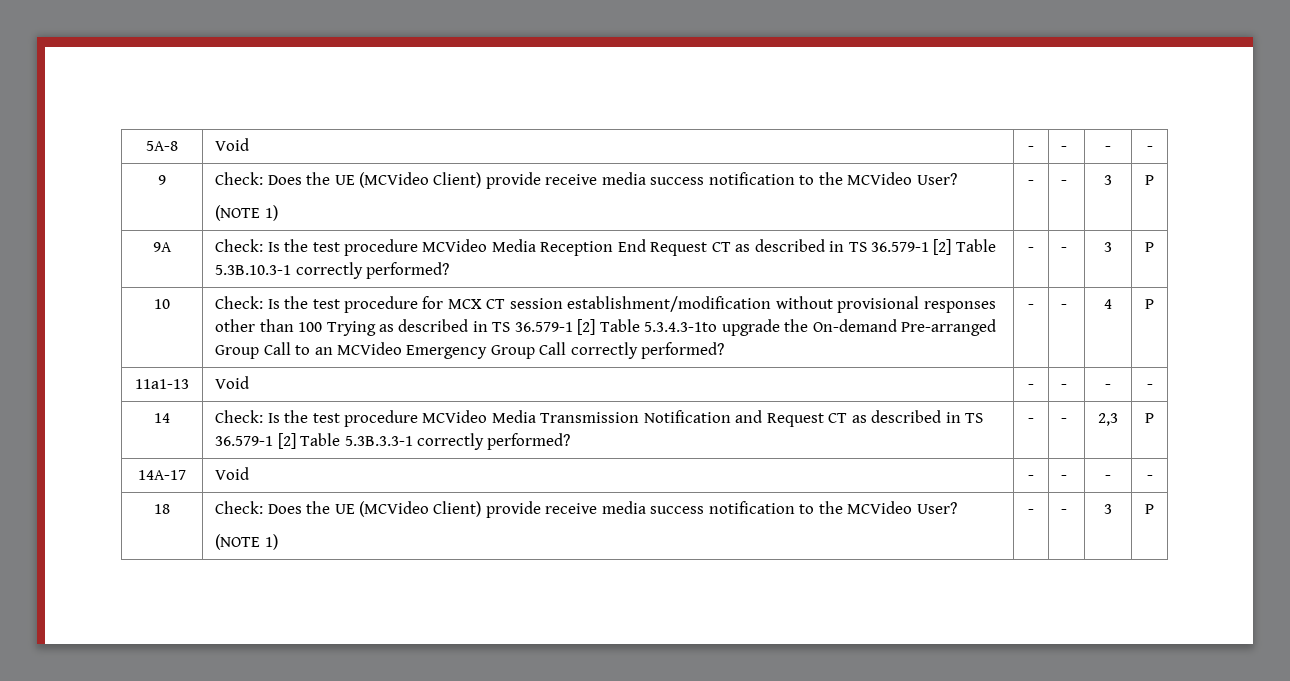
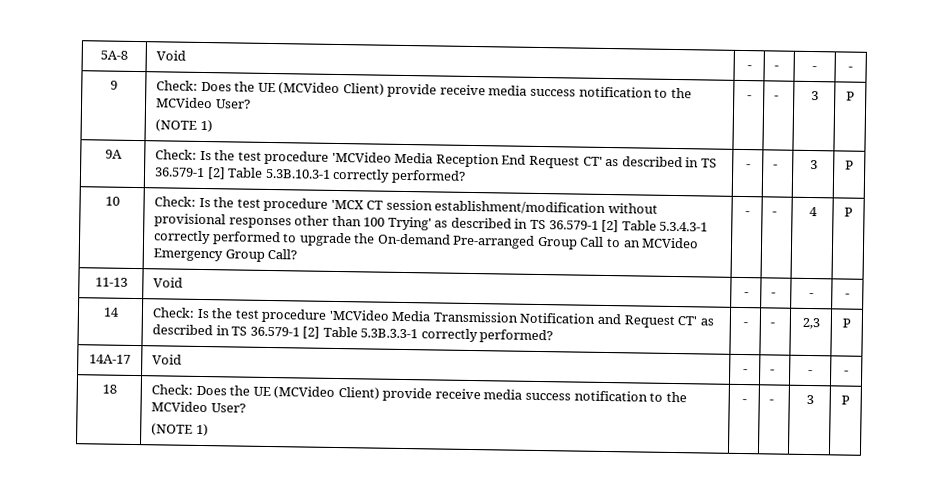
[422,239,488,252] MCVideo -> [331,151,392,163] 'MCVideo
[711,242,731,252] CT -> [582,156,603,166] CT'
[422,296,482,309] for MCX -> [330,199,364,210] 'MCX
[326,319,718,336] Trying as described in TS 36.579-1 [2] Table 5.3.4.3-1to -> [387,216,709,233] [153,230,298,246] Trying' as described in TS 36.579-1 [2] Table 5.3.4.3-1 correctly performed to
[539,342,725,359] Call correctly performed? -> [267,248,298,260] Call?
[135,379,189,389] 11a1-13 -> [94,277,128,287] 11-13
[422,410,488,423] MCVideo -> [328,309,390,321] 'MCVideo
[828,413,848,423] CT -> [677,316,698,326] CT'

